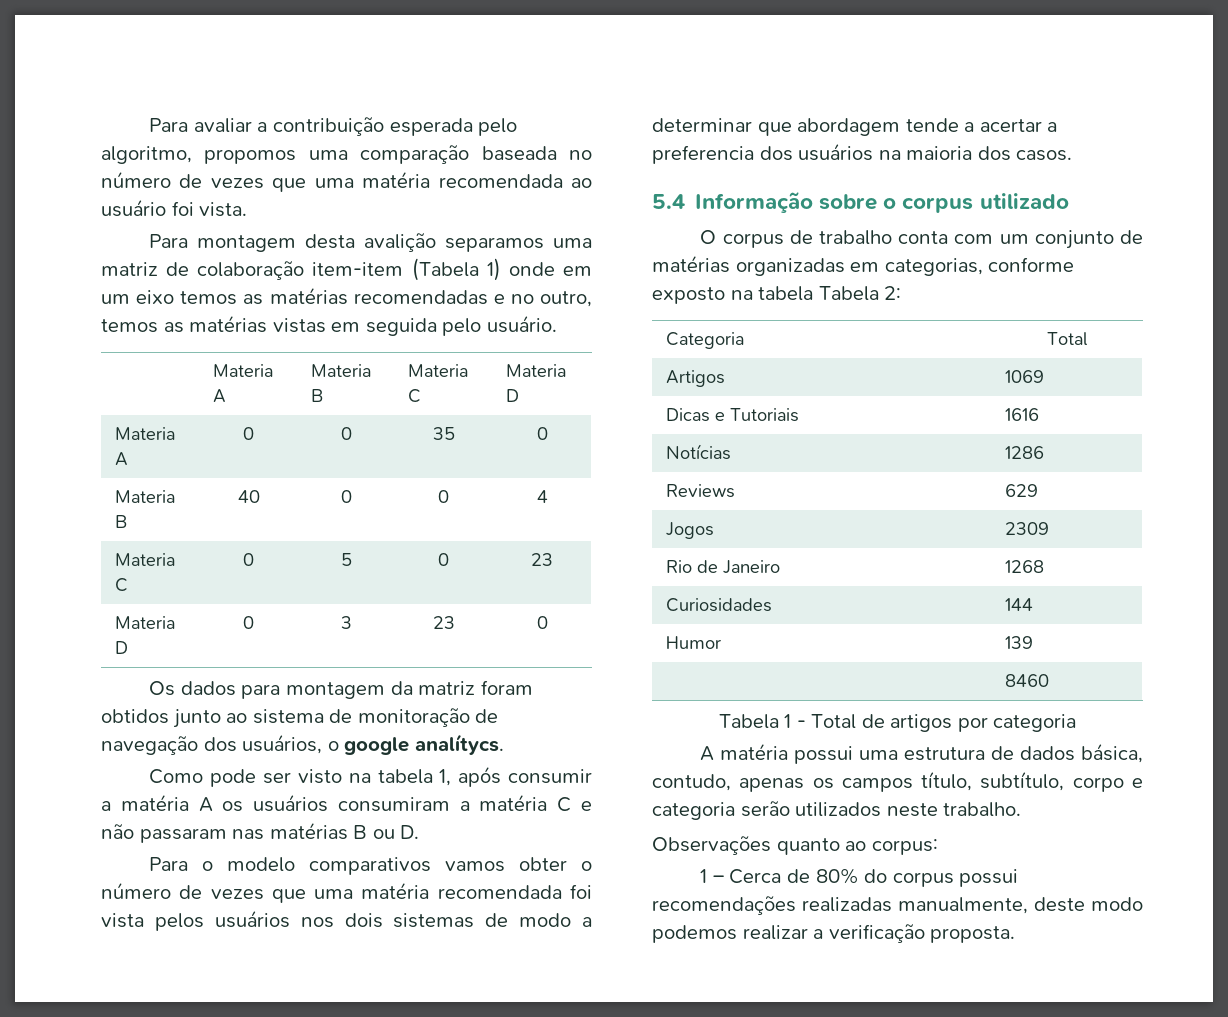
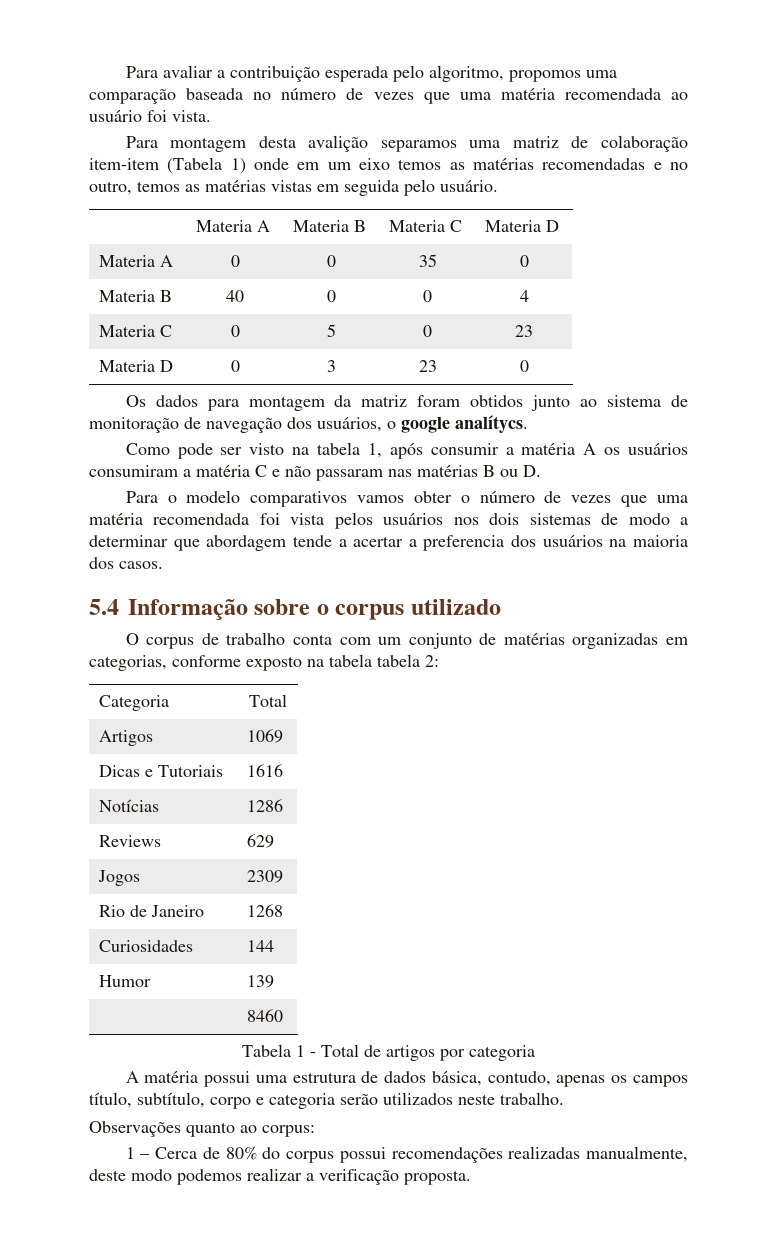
[818,286,879,301] Tabela -> [377,654,420,667] tabela

